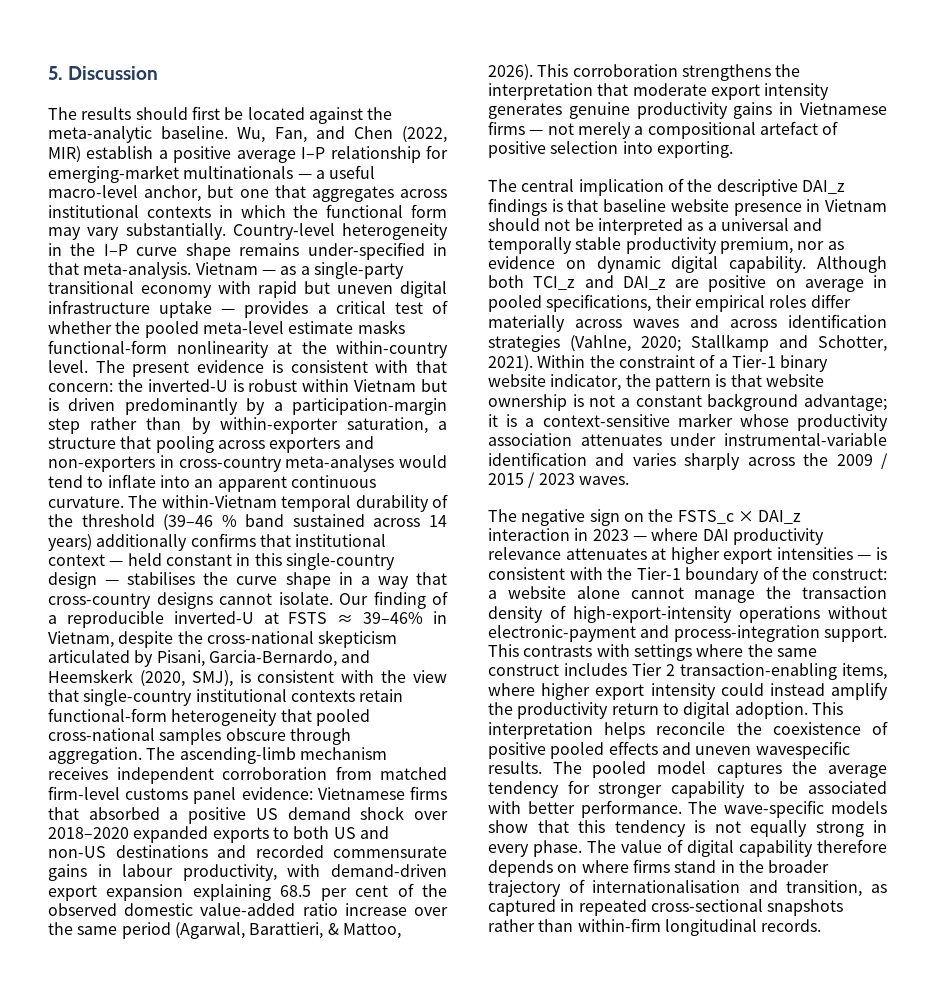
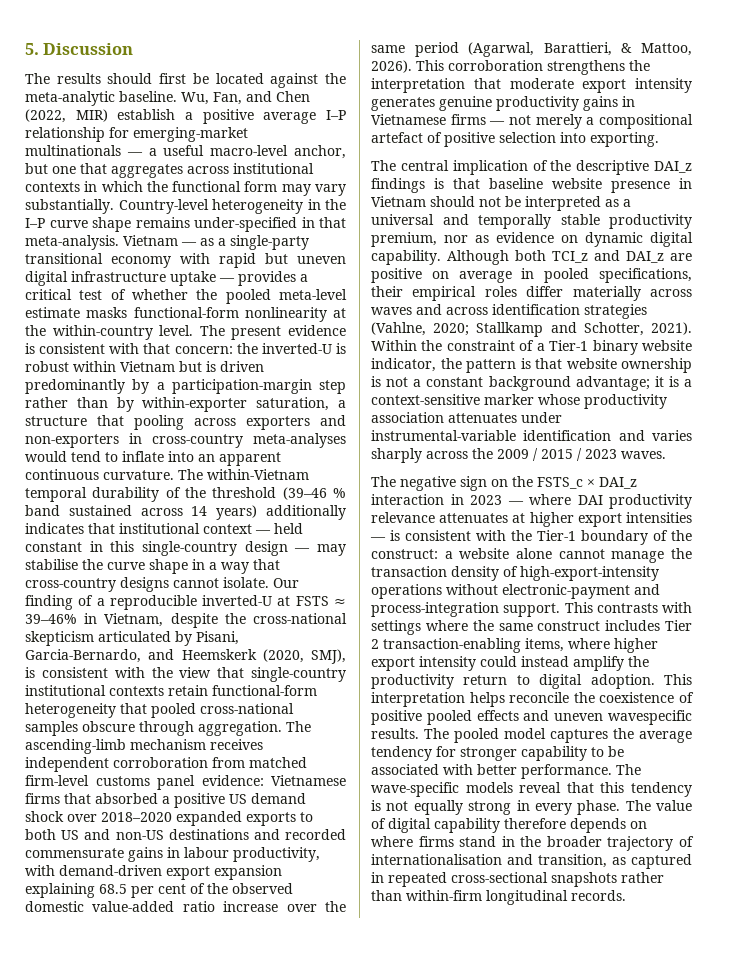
[190,533,256,547] confirms -> [25,523,84,534] indicates
[127,572,196,585] stabilises -> [317,544,346,556] [25,559,78,570] may stabilise
[488,820,528,833] show -> [519,782,562,793] reveal

